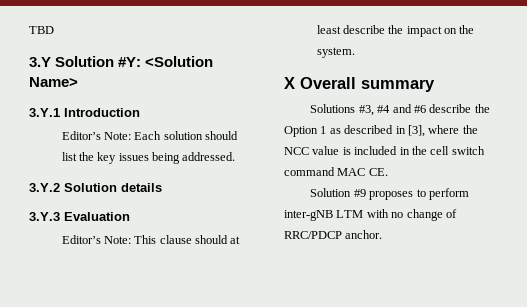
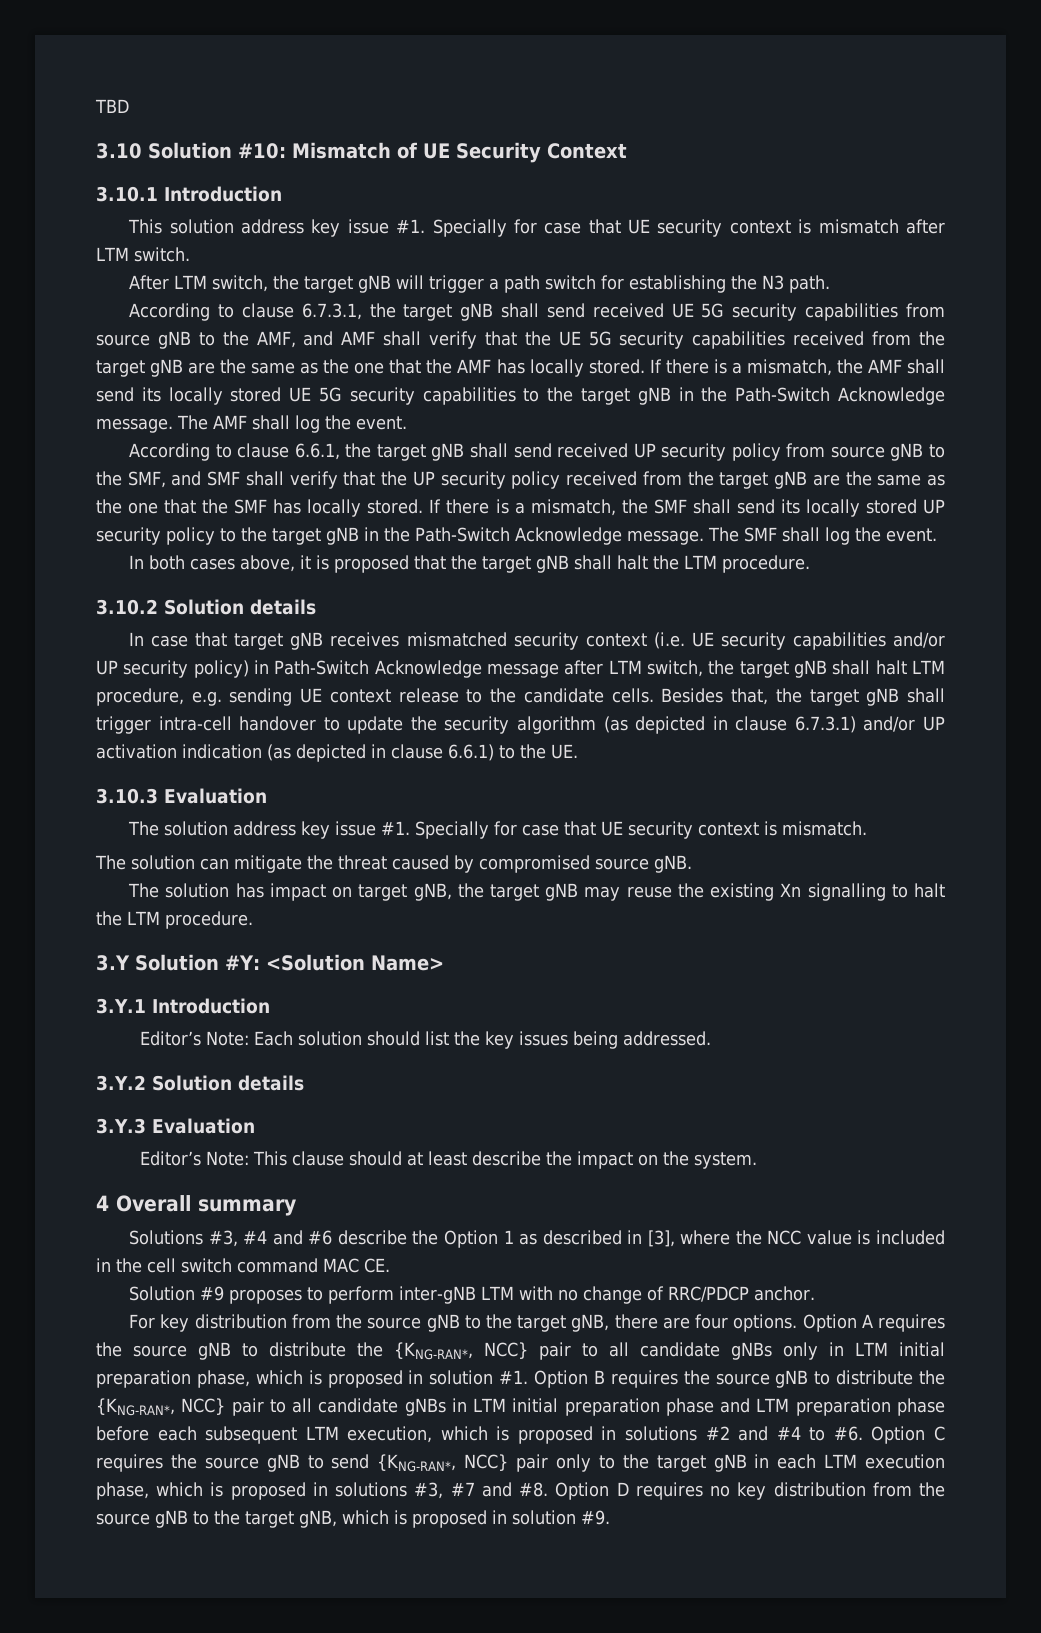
(54, 30) none -> [96,142,627,163] [96,186,282,202] [128,219,946,237] [96,247,190,262] [129,275,831,293] [129,303,946,321] [96,331,945,349] [96,359,945,377] [96,387,946,405] [96,415,407,433] [129,443,945,461] [96,471,945,489] [96,499,945,517] [96,527,937,545] [129,555,811,573] [96,599,316,615] [129,632,945,650] [96,660,946,678] [96,688,946,706] [96,716,945,734] [96,744,578,762] [96,788,267,804] [128,821,868,839] [95,855,692,873] [128,883,945,901] [96,911,253,929] // 3.10 Solution #10: Mismatch of UE Security Context // 3.10.1 Introduction // This solution address key issue #1. Specially for case that UE security context is mismatch after LTM switch. // After LTM switch, the target gNB will trigger a path switch for establishing the N3 path. // According to clause 6.7.3.1, the target gNB shall send received UE 5G security capabilities from source gNB to the AMF, and AMF shall verify that the UE 5G security capabilities received from the target gNB are the same as the one that the AMF has locally stored. If there is a mismatch, the AMF shall send its locally stored UE 5G security capabilities to the target gNB in the Path-Switch Acknowledge message. The AMF shall log the event. // According to clause 6.6.1, the target gNB shall send received UP security policy from source gNB to the SMF, and SMF shall verify that the UP security policy received from the target gNB are the same as the one that the SMF has locally stored. If there is a mismatch, the SMF shall send its locally stored UP security policy to the target gNB in the Path-Switch Acknowledge message. The SMF shall log the event. // In both cases above, it is proposed that the target gNB shall halt the LTM procedure. // 3.10.2 Solution details // In case that target gNB receives mismatched security context (i.e. UE security capabilities and/or UP security policy) in Path-Switch Acknowledge message after LTM switch, the target gNB shall halt LTM procedure, e.g. sending UE context release to the candidate cells. Besides that, the target gNB shall trigger intra-cell handover to update the security algorithm (as depicted in clause 6.7.3.1) and/or UP activation indication (as depicted in clause 6.6.1) to the UE. // 3.10.3 Evaluation // The solution address key issue #1. Specially for case that UE security context is mismatch. // The solution can mitigate the threat caused by compromised source gNB. // The solution has impact on target gNB, the target gNB may reuse the existing Xn signalling to halt the LTM procedure.
[284,77,295,89] X -> [96,1195,109,1211] 4
(383, 234) none -> [129,1314,945,1332] [96,1342,945,1360] [96,1370,945,1388] [96,1398,946,1416] [96,1426,945,1444] [96,1454,946,1472] [96,1482,946,1500] [96,1510,610,1528] // For key distribution from the source gNB to the target gNB, there are four options. Option A requires the source gNB to distribute the {KNG-RAN*, NCC} pair to all candidate gNBs only in LTM initial preparation phase, which is proposed in solution #1. Option B requires the source gNB to distribute the {KNG-RAN*, NCC} pair to all candidate gNBs in LTM initial preparation phase and LTM preparation phase before each subsequent LTM execution, which is proposed in solutions #2 and #4 to #6. Option C requires the source gNB to send {KNG-RAN*, NCC} pair only to the target gNB in each LTM execution phase, which is proposed in solutions #3, #7 and #8. Option D requires no key distribution from the source gNB to the target gNB, which is proposed in solution #9.

